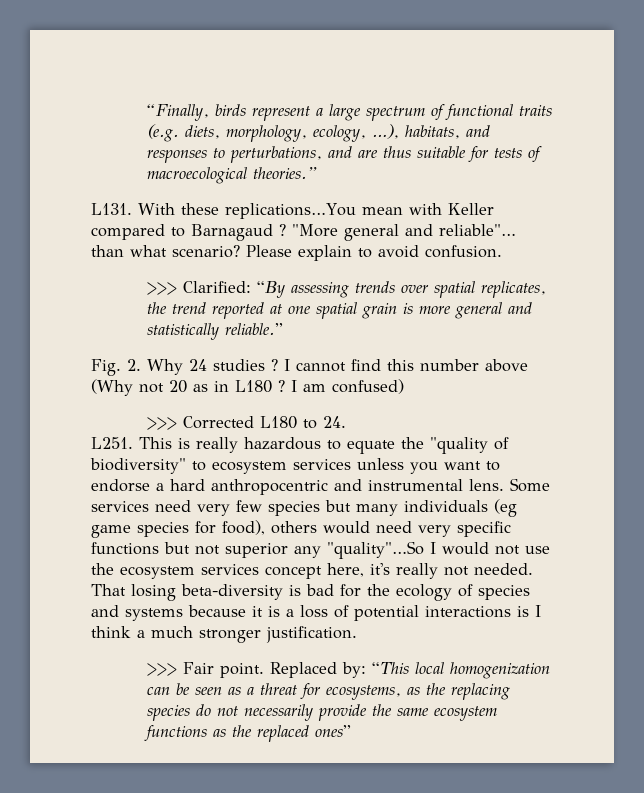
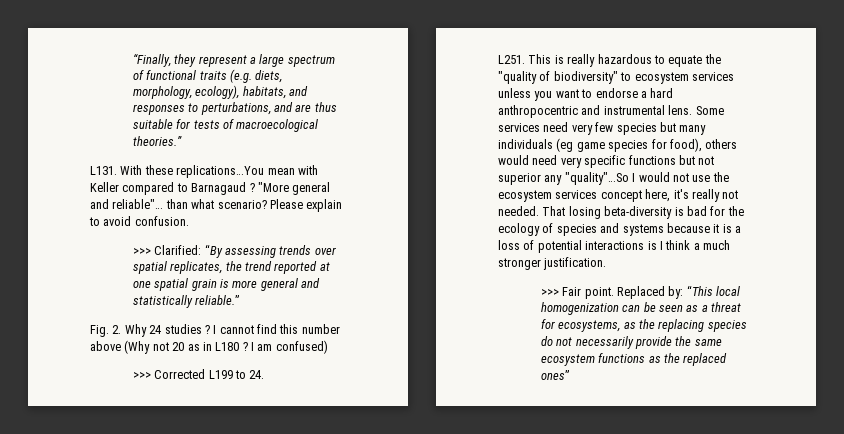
[215,104,247,116] birds -> [174,54,197,67] they
[313,124,400,142] ecology, …), -> [195,85,240,99] ecology),
[260,416,298,429] L180 -> [208,370,233,379] L199

